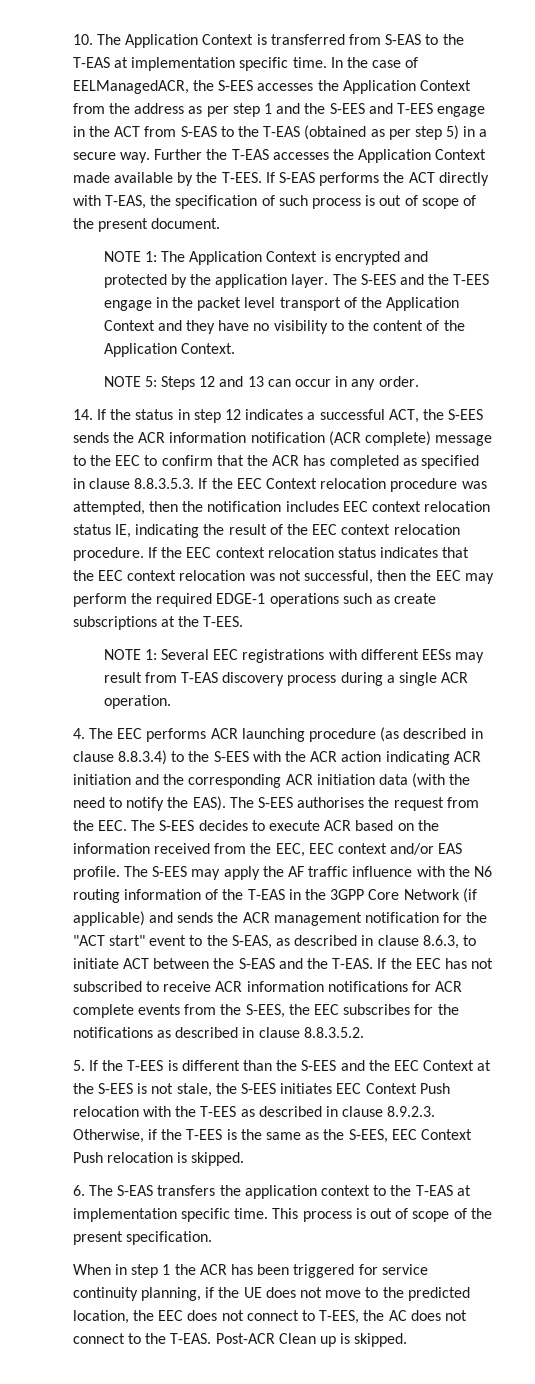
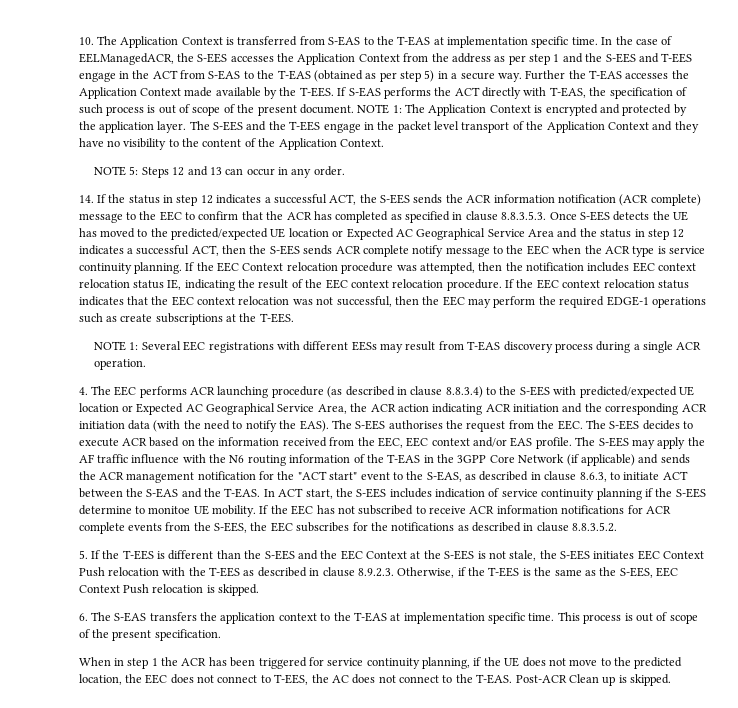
(221, 223) // -> (354, 109) none
(195, 483) none -> [549,211,689,221] [78,228,685,240] [78,245,706,257] [78,262,182,274] Once S-EES detects the UE has moved to the predicted/expected UE location or Expected AC Geographical Service Area and the status in step 12 indicates a successful ACT, then the S-EES sends ACR complete notify message to the EEC when the ACR type is service continuity planning.
(281, 756) none -> [579,386,694,398] [78,403,347,415] predicted/expected UE location or Expected AC Geographical Service Area,
(374, 963) none -> [263,488,706,500] [78,505,257,517] In ACT start, the S-EES includes indication of service continuity planning if the S-EES determine to monitoe UE mobility.

